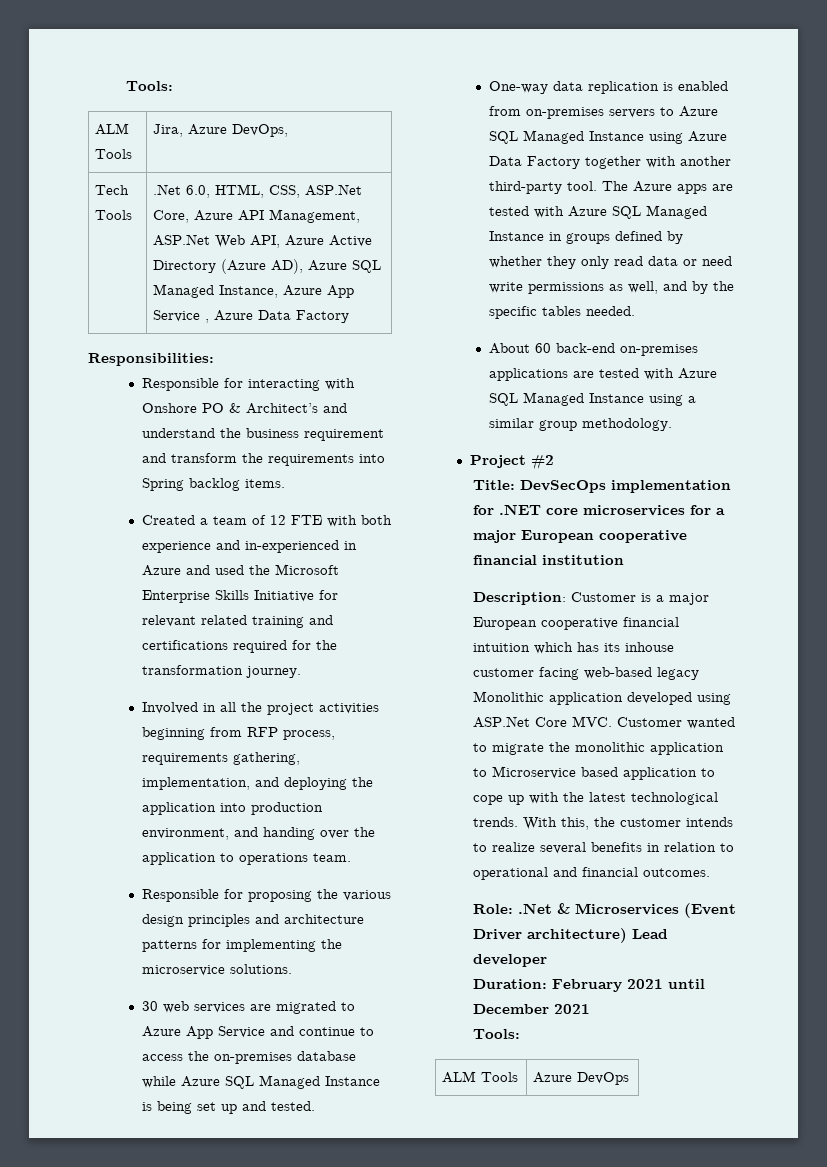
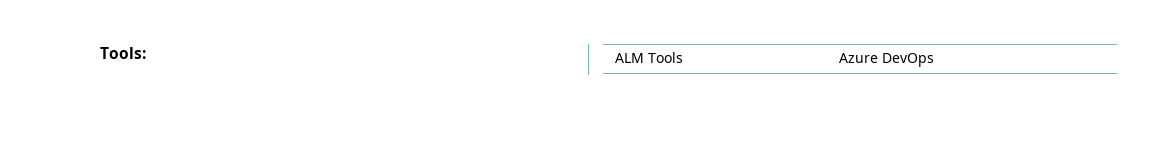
[125,81,173,91] [95,123,130,135] [95,149,133,159] [153,124,289,137] [95,185,130,195] [95,210,133,220] [153,184,363,198] [153,209,361,223] [153,234,373,248] [153,259,382,274] [153,284,355,298] [153,310,350,323] [88,353,214,366] [141,378,355,391] [141,403,347,414] [141,428,384,441] [141,453,385,466] [141,478,285,491] [141,515,392,527] [141,540,357,553] [141,564,339,576] [141,590,338,603] [141,615,333,628] [141,640,337,653] [141,665,301,678] [141,702,379,715] [141,727,335,740] [141,752,300,765] [141,777,373,790] [141,802,323,815] [141,827,375,840] [141,852,351,865] [141,889,391,902] [141,914,364,927] [141,939,342,952] [141,964,292,976] [141,1001,355,1014] [141,1026,374,1039] [141,1051,356,1064] [141,1075,380,1089] [141,1101,315,1114] [488,81,728,94] [488,106,718,119] [488,130,727,144] [488,156,731,169] [488,181,733,194] [488,205,707,219] [488,231,683,244] [488,256,732,269] [488,281,734,294] [488,306,635,319] [488,343,698,356] [488,368,717,381] [488,392,696,406] [488,418,672,431] [469,454,554,470] [472,480,731,493] [472,504,725,516] [472,530,687,543] [472,555,624,565] [472,592,709,605] [472,617,679,630] [472,642,674,654] [472,667,699,680] [472,691,731,705] [472,716,735,729] [472,742,724,755] [472,766,715,780] [472,792,718,805] [472,817,733,830] [472,842,734,854] [472,867,710,880] [472,903,736,918] [472,928,668,943] [472,954,547,967] [472,979,705,992] [472,1004,590,1014] [472,1029,520,1039] Tools: // ALM Tools | Jira, Azure DevOps, // Tech Tools | .Net 6.0, HTML, CSS, ASP.Net Core, Azure API Management, ASP.Net Web API, Azure Active Directory (Azure AD), Azure SQL Managed Instance, Azure App Service , Azure Data Factory // Responsibilities: // Responsible for interacting with Onshore PO & Architect’s and understand the business requirement and transform the requirements into Spring backlog items. // Created a team of 12 FTE with both experience and in-experienced in Azure and used the Microsoft Enterprise Skills Initiative for relevant related training and certifications required for the transformation journey. // Involved in all the project activities beginning from RFP process, requirements gathering, implementation, and deploying the application into production environment, and handing over the application to operations team. // Responsible for proposing the various design principles and architecture patterns for implementing the microservice solutions. // 30 web services are migrated to Azure App Service and continue to access the on-premises database while Azure SQL Managed Instance is being set up and tested. // One-way data replication is enabled from on-premises servers to Azure SQL Managed Instance using Azure Data Factory together with another third-party tool. The Azure apps are tested with Azure SQL Managed Instance in groups defined by whether they only read data or need write permissions as well, and by the specific tables needed. // About 60 back-end on-premises applications are tested with Azure SQL Managed Instance using a similar group methodology. // Project #2 // Title: DevSecOps implementation for .NET core microservices for a major European cooperative financial institution // Description: Customer is a major European cooperative financial intuition which has its inhouse customer facing web-based legacy Monolithic application developed using ASP.Net Core MVC. Customer wanted to migrate the monolithic application to Microservice based application to cope up with the latest technological trends. With this, the customer intends to realize several benefits in relation to operational and financial outcomes. // Role: .Net & Microservices (Event Driver architecture) Lead developer // Duration: February 2021 until December 2021 // Tools: -> [100,47,147,59] Tools:

